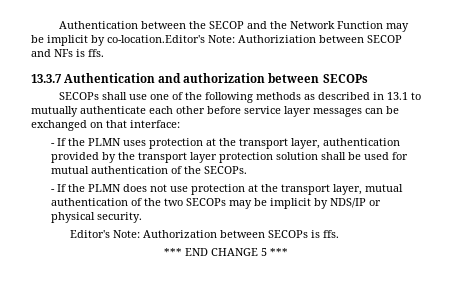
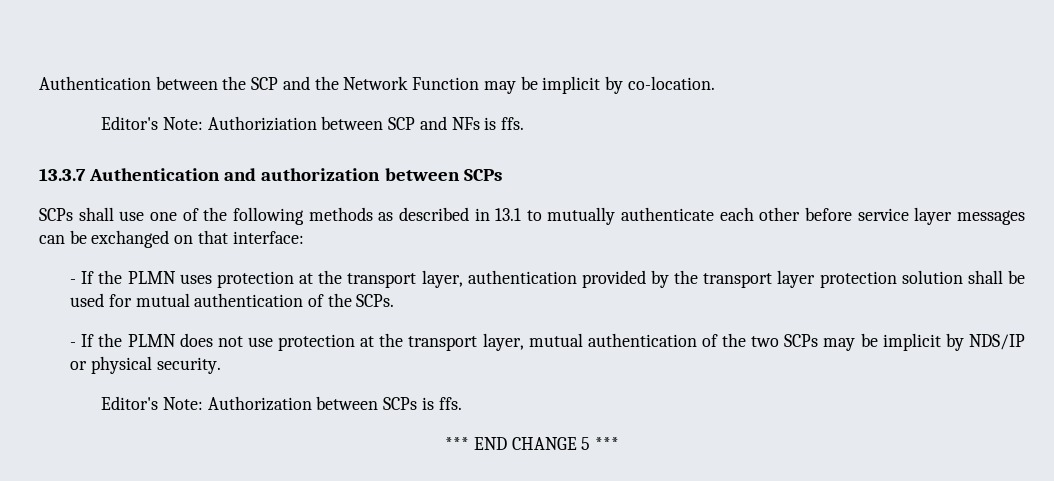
[208,21,244,29] SECOP -> [251,77,279,90] SCP
[107,35,205,43] co-location.Editor's -> [627,76,715,90] [101,116,159,130] co-location. // Editor's
[367,35,402,43] SECOP -> [388,117,416,130] SCP
[322,74,368,83] [58,92,99,100] SECOPs // SECOPs -> [463,169,502,181] [39,208,73,221] SCPs // SCPs
[203,166,247,174] SECOPs. -> [356,294,395,307] SCPs.
[185,198,226,206] SECOPs -> [784,334,819,347] SCPs
[268,230,309,238] SECOPs -> [383,397,418,410] SCPs

